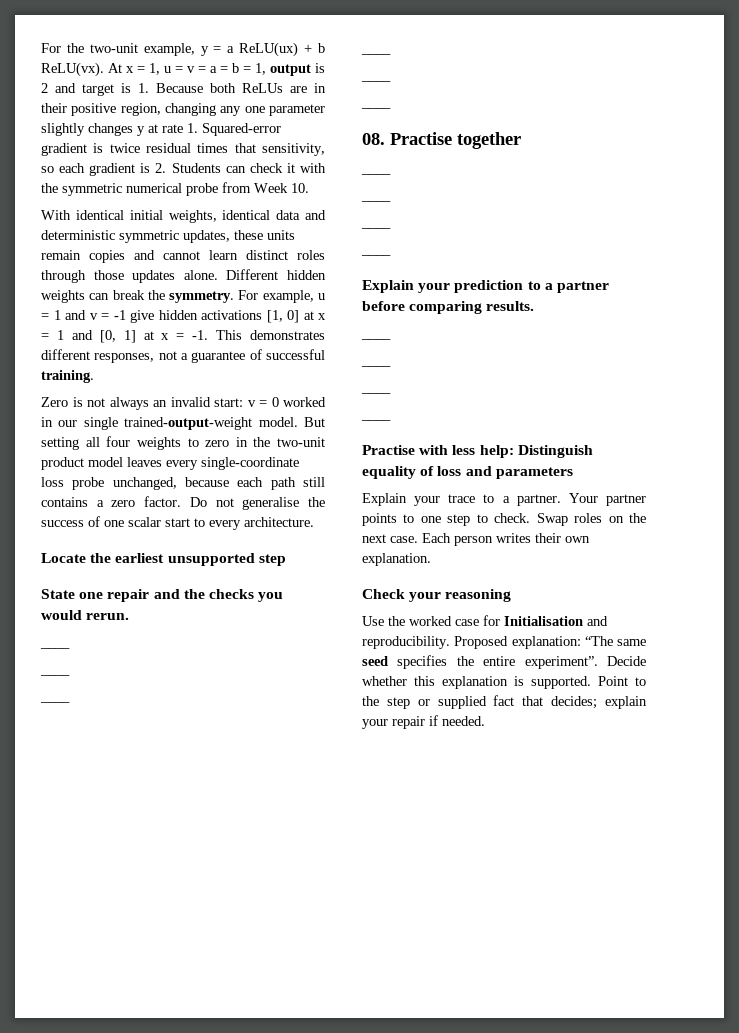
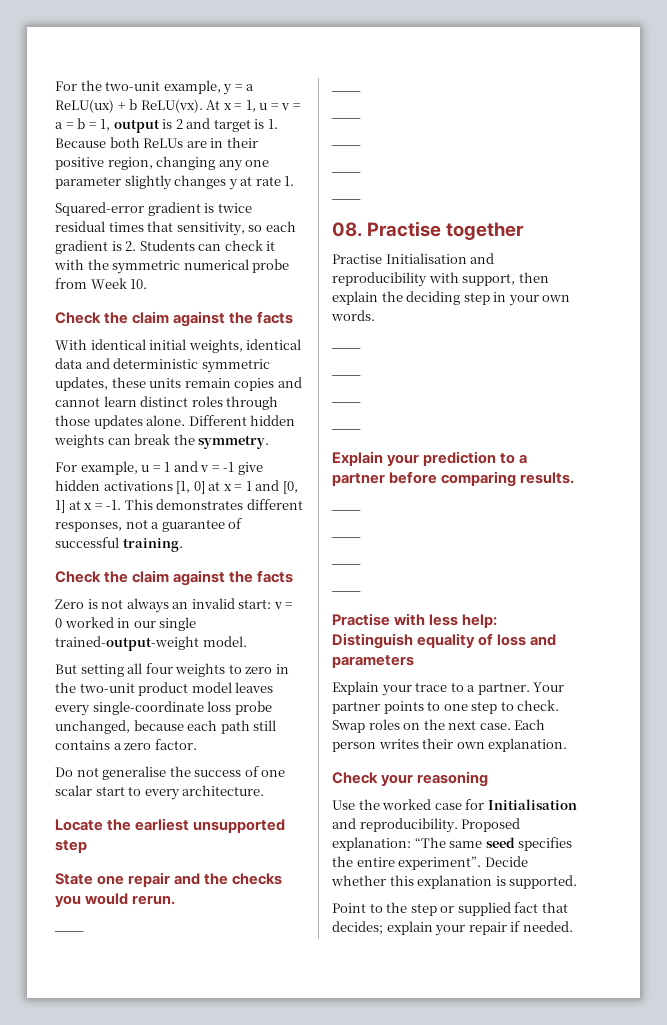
(198, 128) none -> (295, 181) //
(309, 188) none -> [55,311,294,327] // Check the claim against the facts
(235, 297) none -> (270, 442) //
(94, 376) none -> [55,570,294,586] // Check the claim against the facts
(298, 422) none -> (247, 641) //
(182, 501) none -> (197, 744) //
(521, 140) none -> [332,253,495,264] [332,272,549,287] [332,291,571,306] [331,310,375,321] // Practise Initialisation and reproducibility with support, then explain the deciding step in your own words.
(591, 682) none -> (578, 882) //

